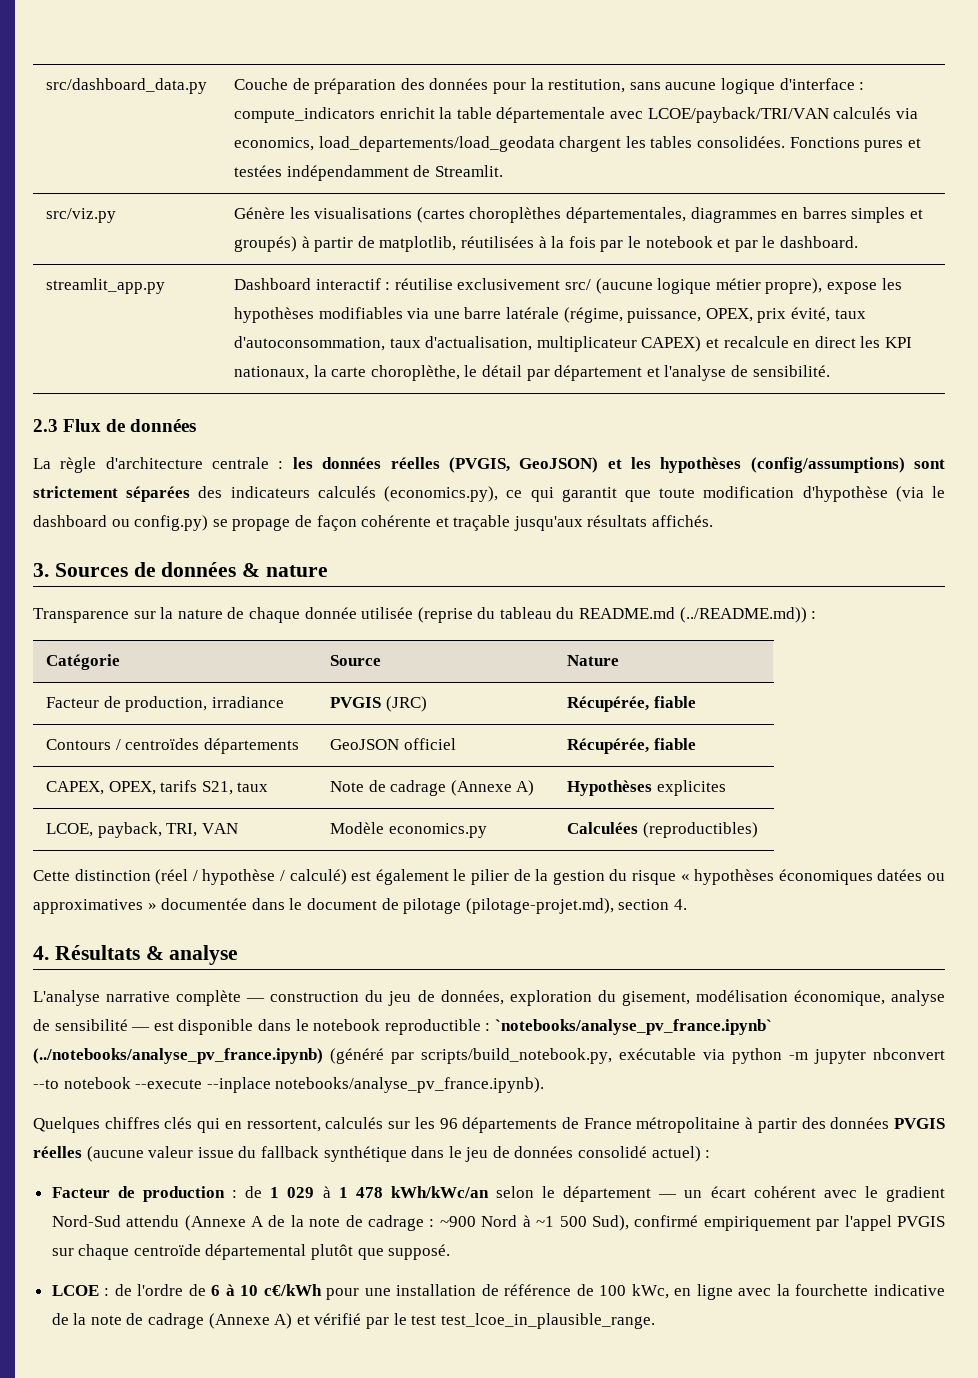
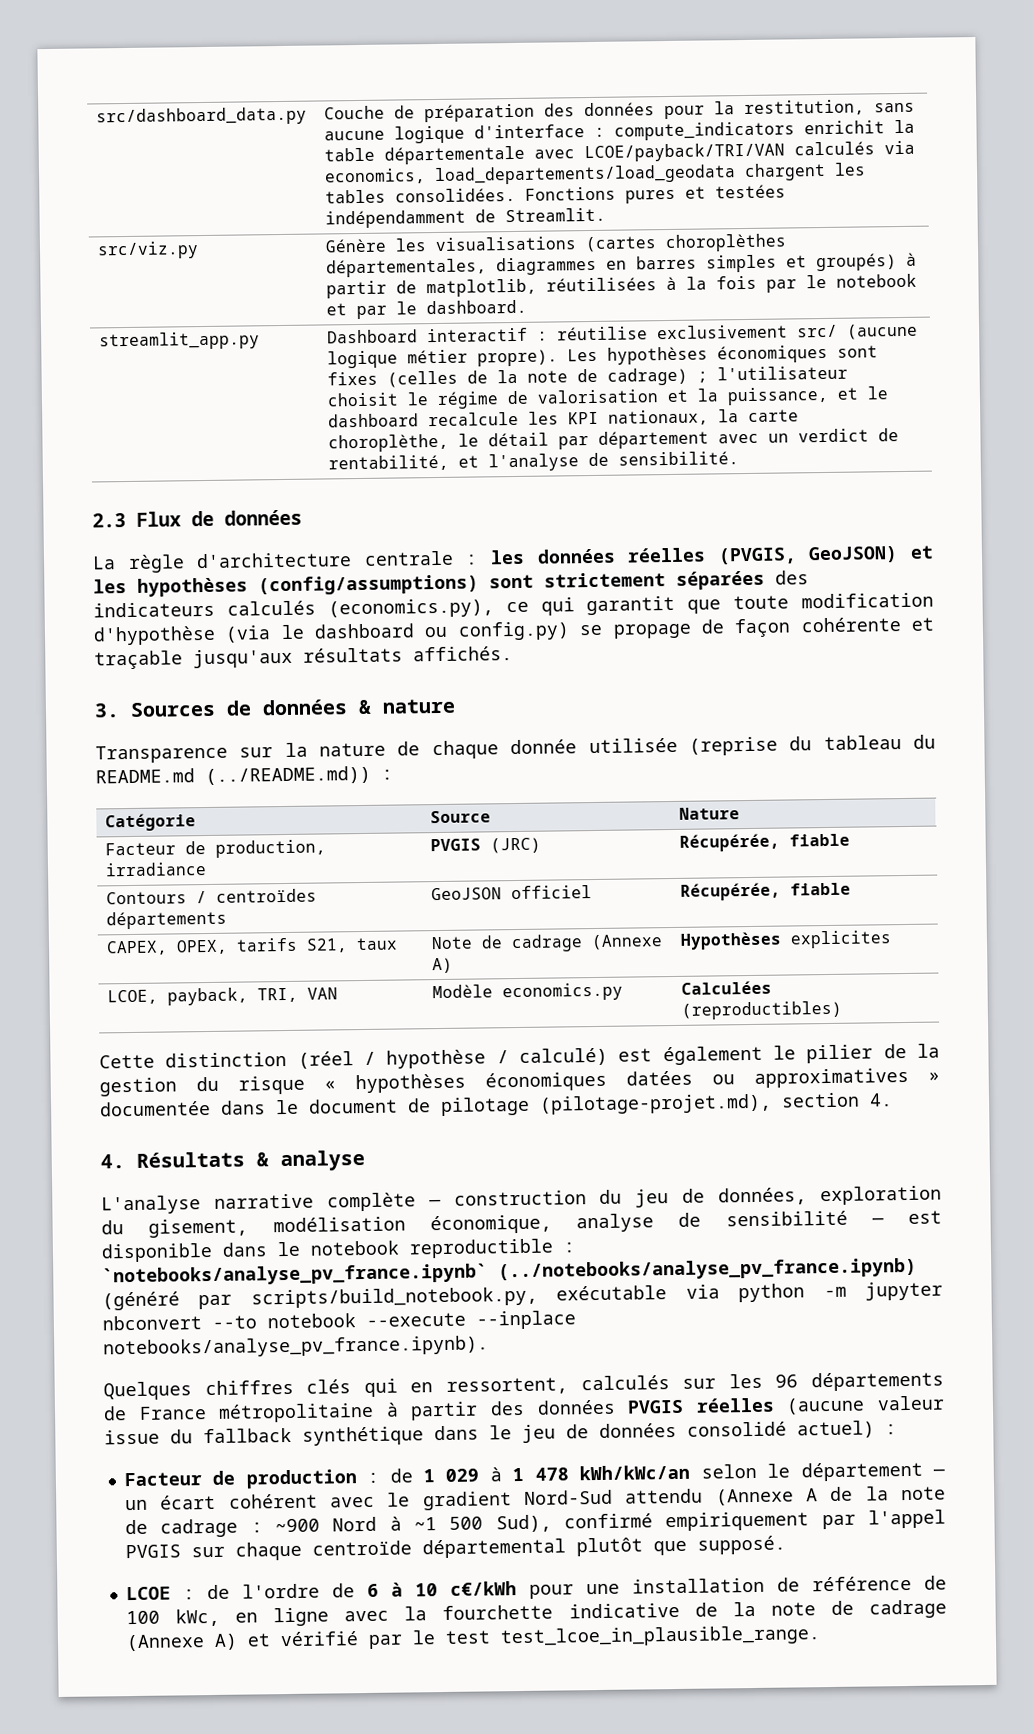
[765,278,902,294] [234,307,866,323] [234,336,856,352] propre), expose les hypothèses modifiables via une barre latérale (régime, puissance, OPEX, prix évité, taux d'autoconsommation, taux d'actualisation, multiplicateur CAPEX) et recalcule en direct -> [476,344,878,367] [326,365,848,388] [326,386,888,409] [327,411,519,428] propre). Les hypothèses économiques sont fixes (celles de la note de cadrage) ; l'utilisateur choisit le régime de valorisation et la puissance, et le dashboard recalcule
(643, 373) none -> [717,428,899,444] [327,454,449,472] avec un verdict de rentabilité,

